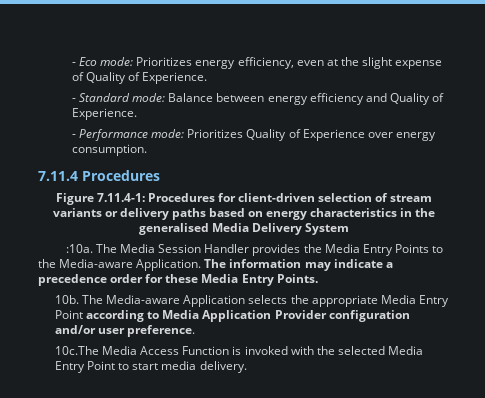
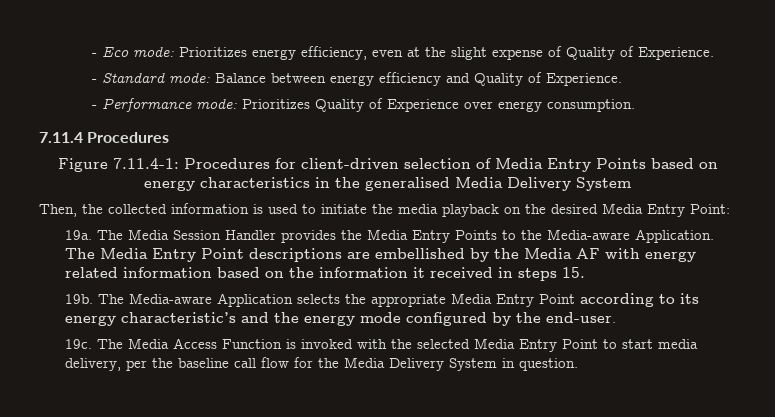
[390,194,433,202] [52,208,206,220] stream variants or delivery paths -> [494,158,646,172] Media Entry Points
[65,244,93,253] :10a. -> [39,203,730,217] [65,230,93,240] Then, the collected information is used to initiate the media playback on the desired Media Entry Point: // 19a.
[229,259,393,271] [38,274,318,286] [55,295,80,304] information may indicate a precedence order for these Media Entry Points. // 10b. -> [100,248,697,262] [65,267,586,281] [65,294,94,304] Media Entry Point descriptions are embellished by the Media AF with energy related information based on the information it received in steps 15. // 19b.
[162,310,410,322] [55,325,196,337] [55,346,100,355] Media Application Provider configuration and/or user preference. // 10c.The -> [680,293,700,304] [65,312,617,326] [65,339,124,349] its energy characteristic’s and the energy mode configured by the end-user. // 19c. The
[199,361,247,373] delivery. -> [65,357,579,371] delivery, per the baseline call flow for the Media Delivery System in question.

